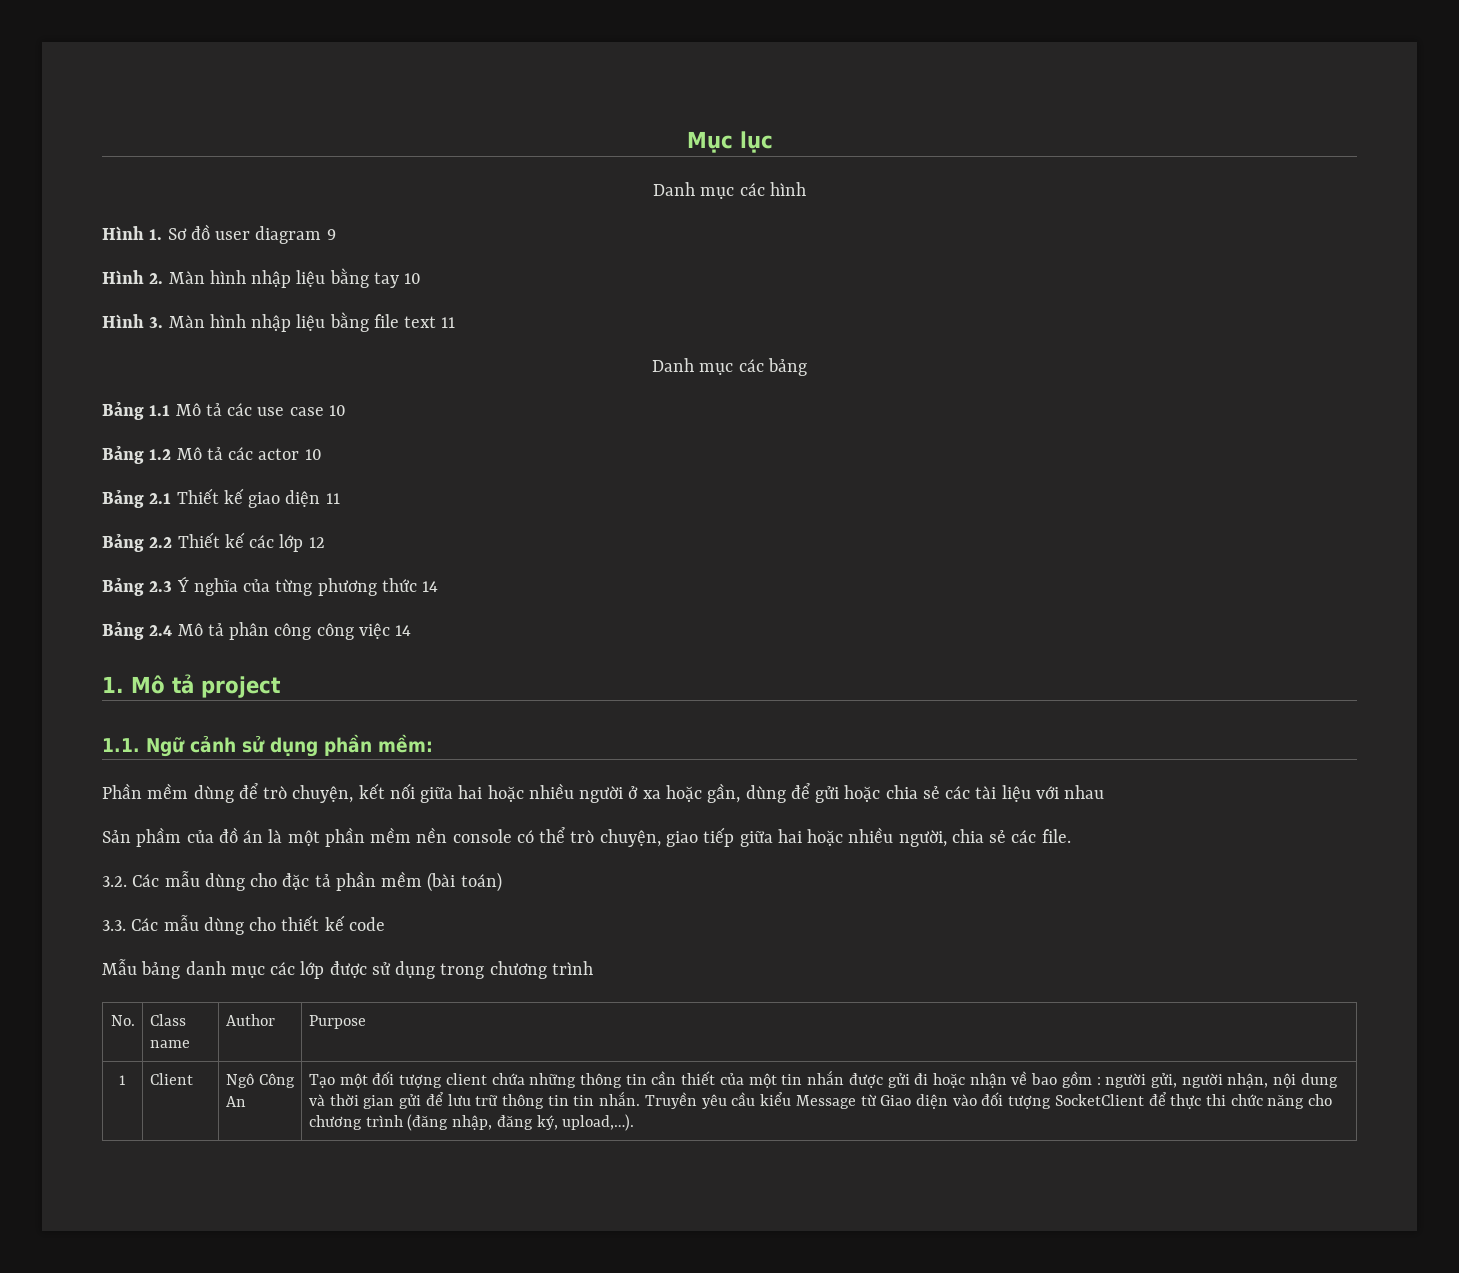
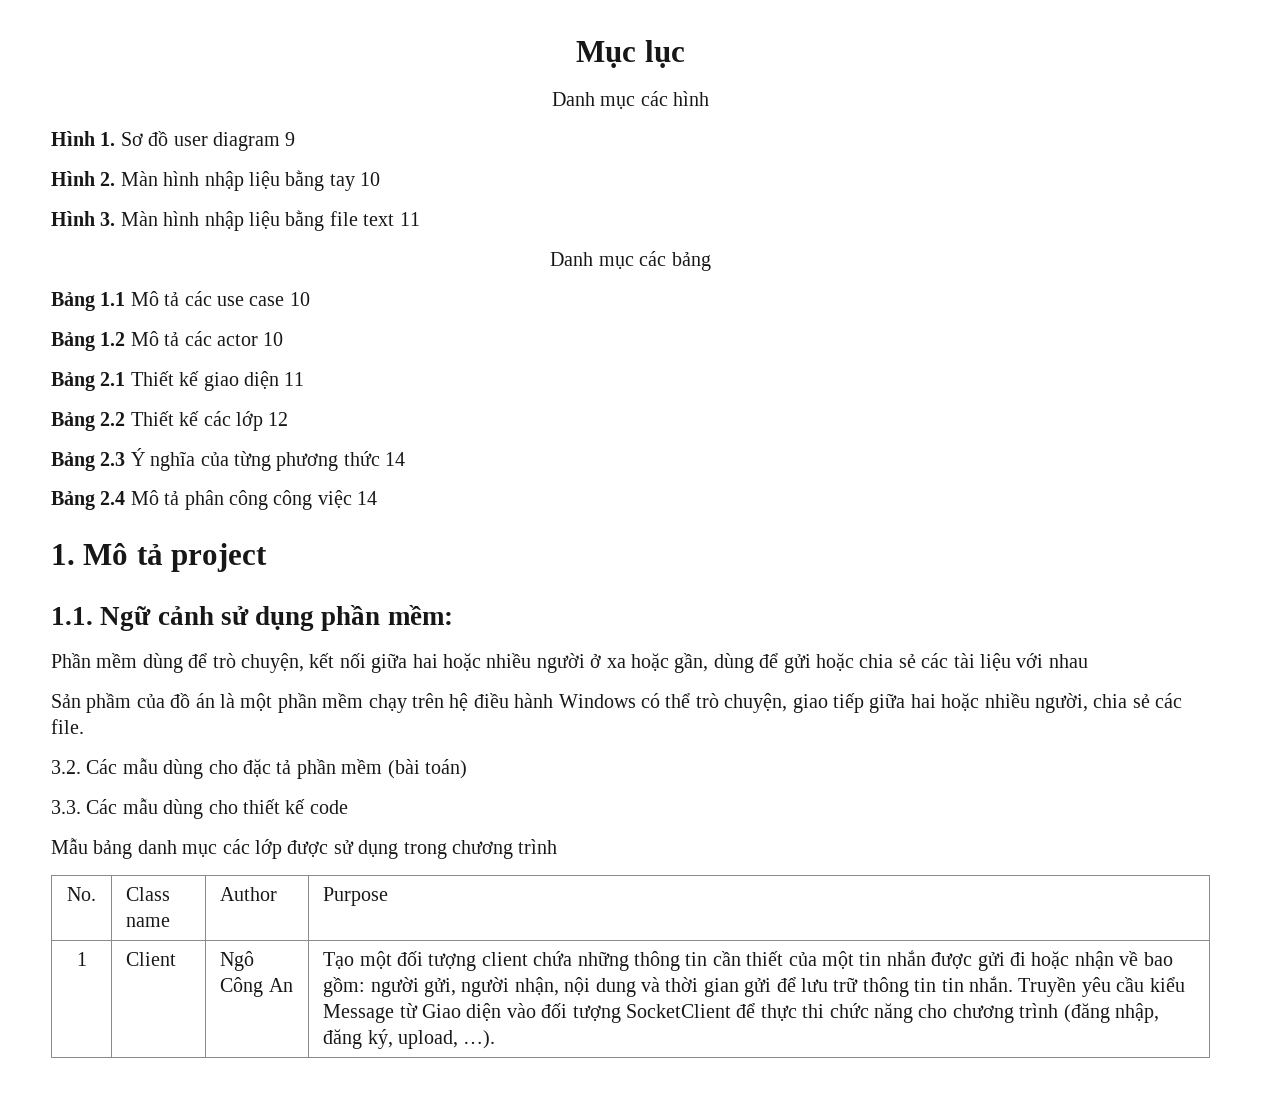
[416,827,512,843] nền console -> [368,693,636,713] chạy trên hệ điều hành Windows
[1061,1071,1101,1088] gồm : -> [323,977,366,997] gồm:
[562,1114,635,1131] upload,…). -> [398,1030,496,1049] upload, …).

